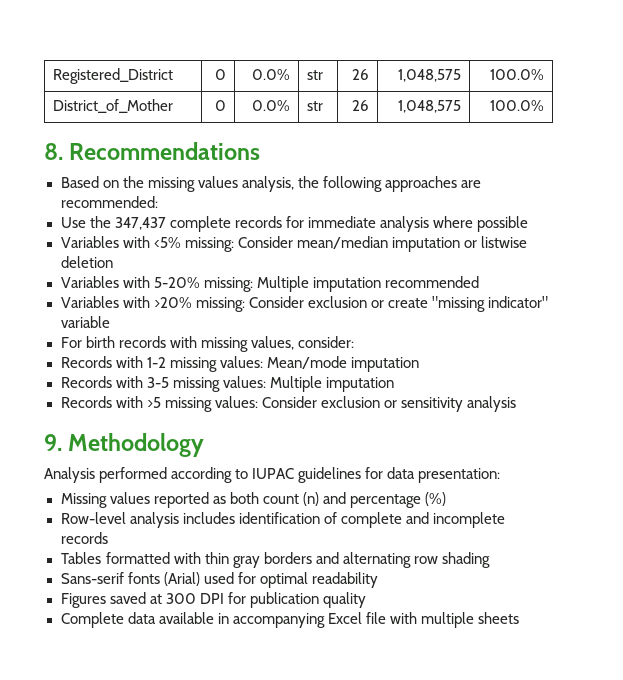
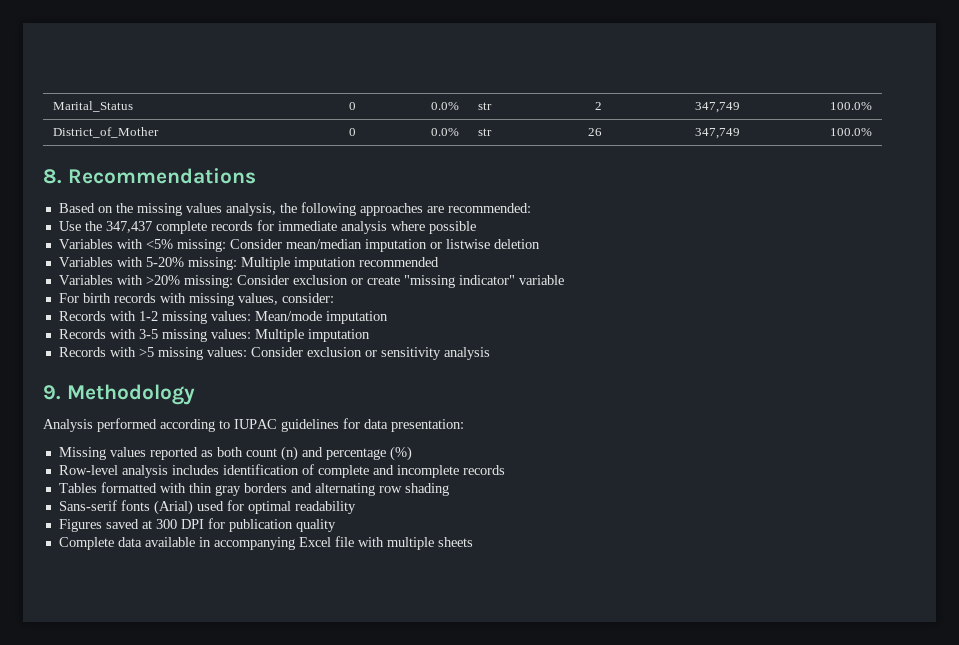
[52,68,173,84] [215,69,227,80] [252,69,291,80] [306,70,323,80] [352,69,370,80] [398,69,462,82] Registered_District | 0 | 0.0% | str | 26 | 1,048,575 -> [52,101,133,112] [349,102,357,110] [431,102,460,110] [477,102,492,110] [595,102,603,110] [695,102,741,113] Marital_Status | 0 | 0.0% | str | 2 | 347,749
[398,100,462,113] 1,048,575 -> [695,128,741,139] 347,749

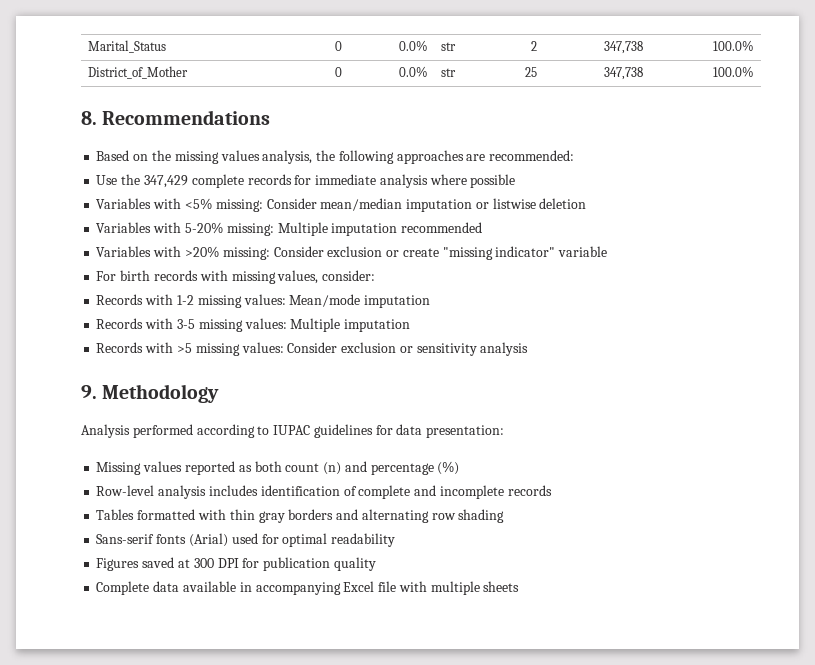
[695,102,741,113] 347,749 -> [604,41,644,54] 347,738
[588,128,603,136] [695,128,741,139] 26 | 347,749 -> [525,67,538,77] [604,67,644,80] 25 | 347,738
[105,221,152,233] 347,437 -> [143,175,188,188] 347,429

